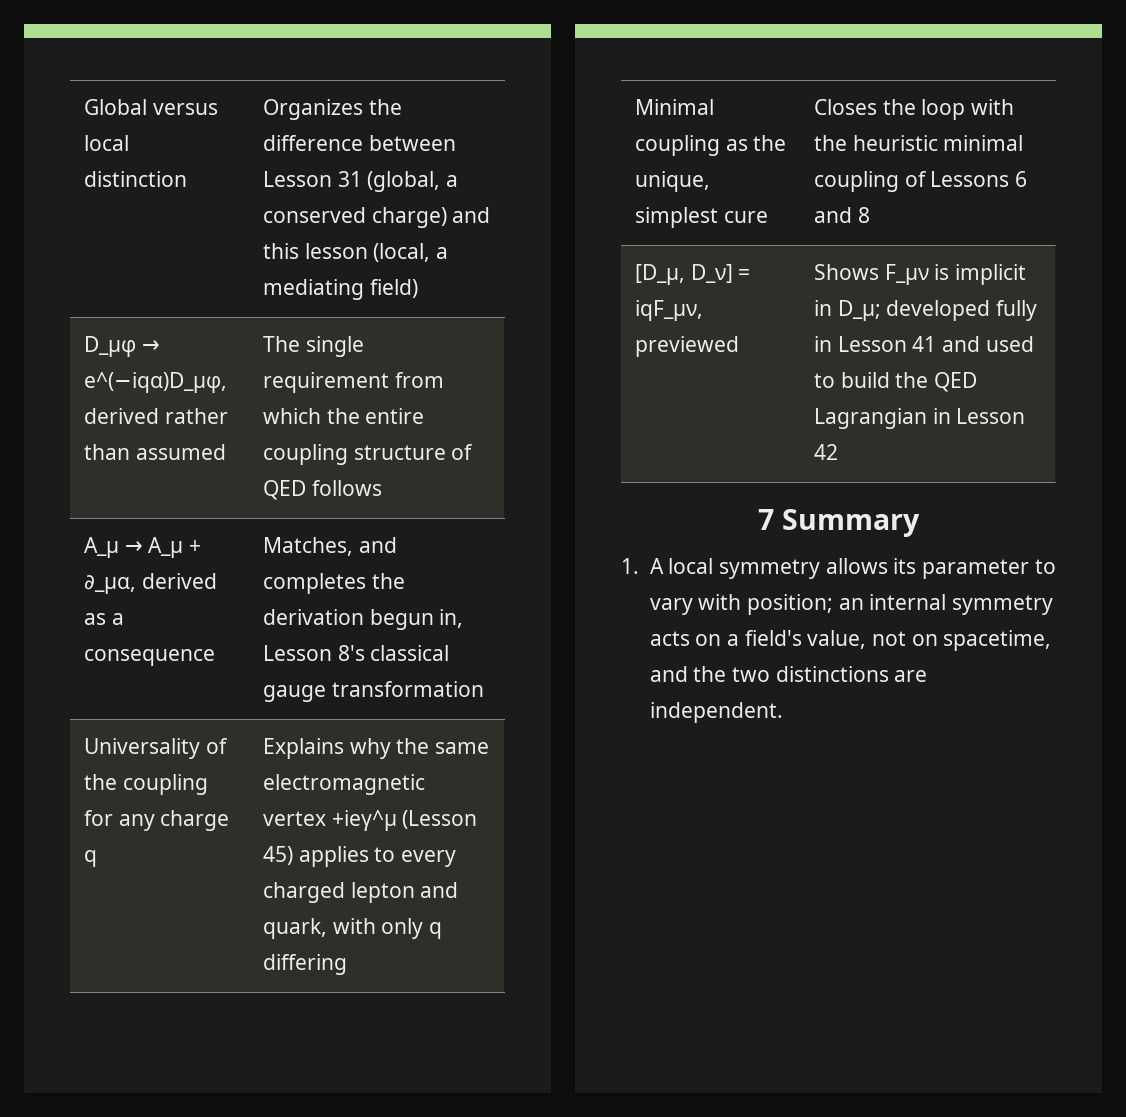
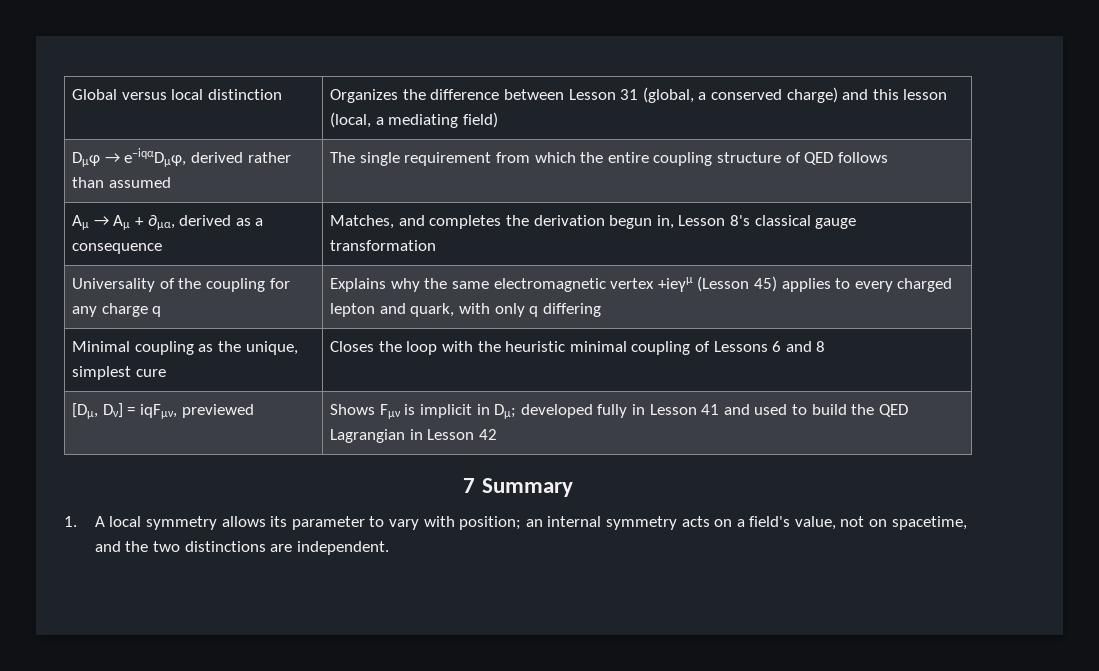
[84,336,160,357] [84,372,228,393] D_μφ → e^(−iqα)D_μφ, -> [72,148,187,167] Dμφ → e−iqαDμφ,
[84,537,202,558] [84,575,137,594] A_μ → A_μ + ∂_μα, -> [72,215,175,230] Aμ → Aμ + ∂μα,
[331,810,397,831] +ieγ^μ -> [657,277,693,292] +ieγμ
[635,264,751,285] [635,300,704,321] [D_μ, D_ν] = iqF_μν, -> [72,403,178,419] [Dμ, Dν] = iqFμν,
[884,264,929,285] F_μν -> [379,404,401,419] Fμν
[837,300,881,321] D_μ; -> [494,404,517,419] Dμ;

